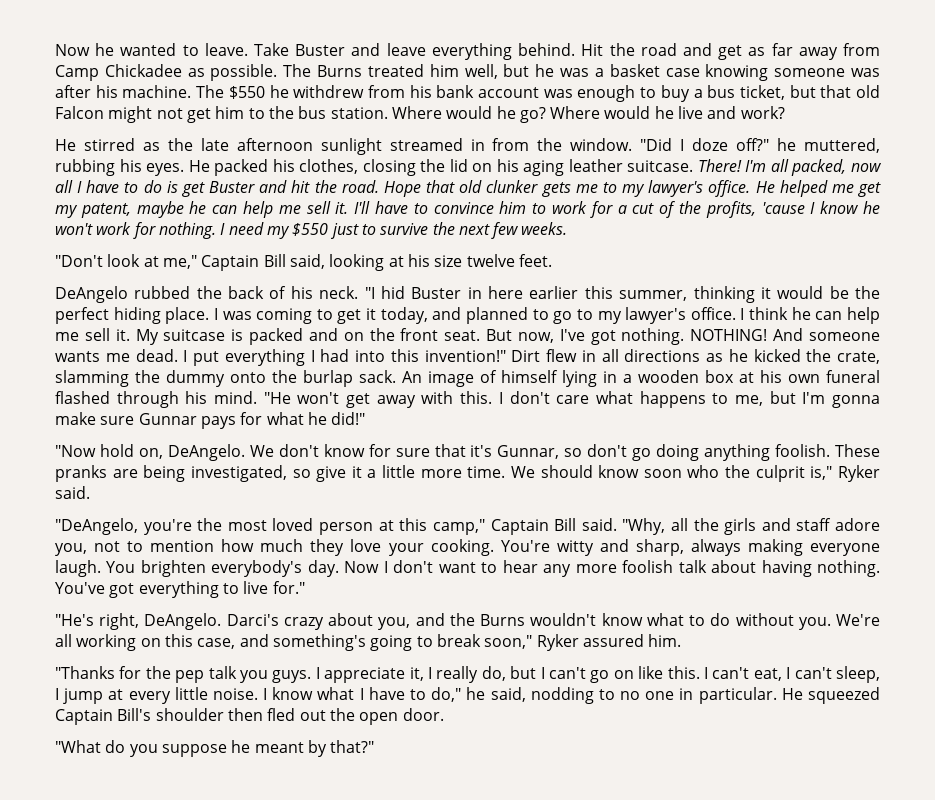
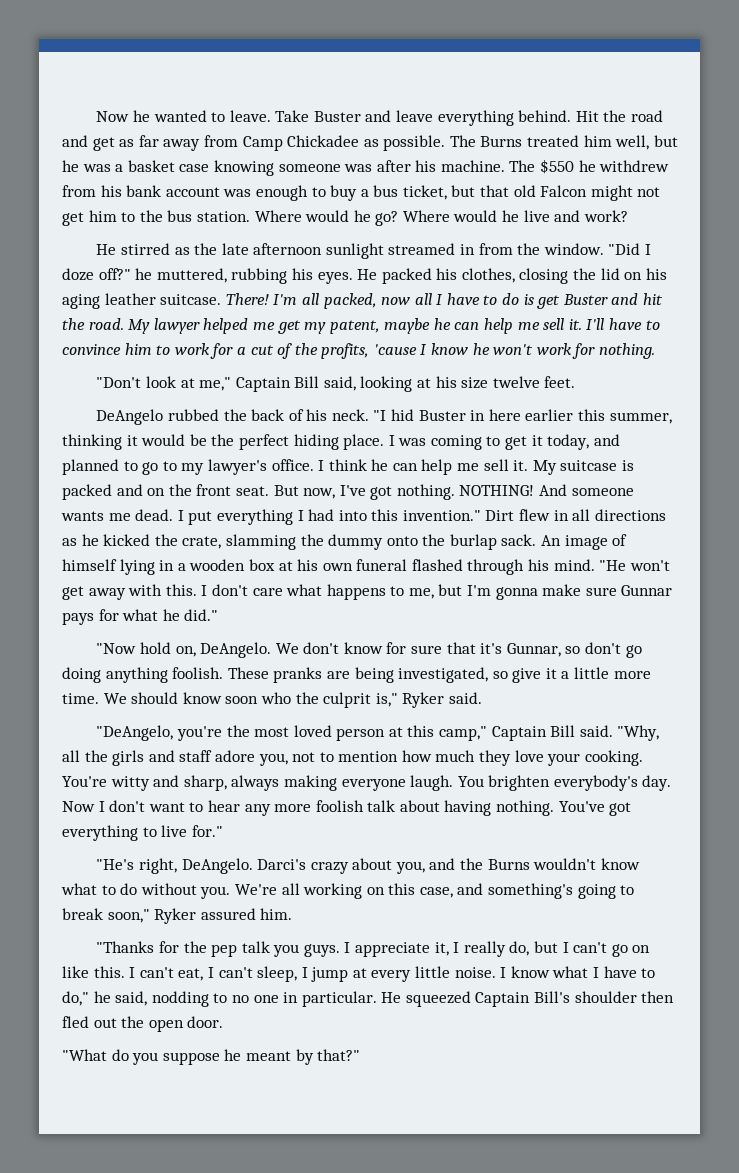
[383,180,775,197] Hope that old clunker gets me to my lawyer's office. He -> [128,318,200,334] My lawyer
[220,222,568,239] I need my $550 just to survive the next few weeks. -> (656, 351) none
[424,350,506,362] invention!" -> [402,510,481,521] invention."
[331,412,366,425] did!" -> [184,609,219,621] did."

